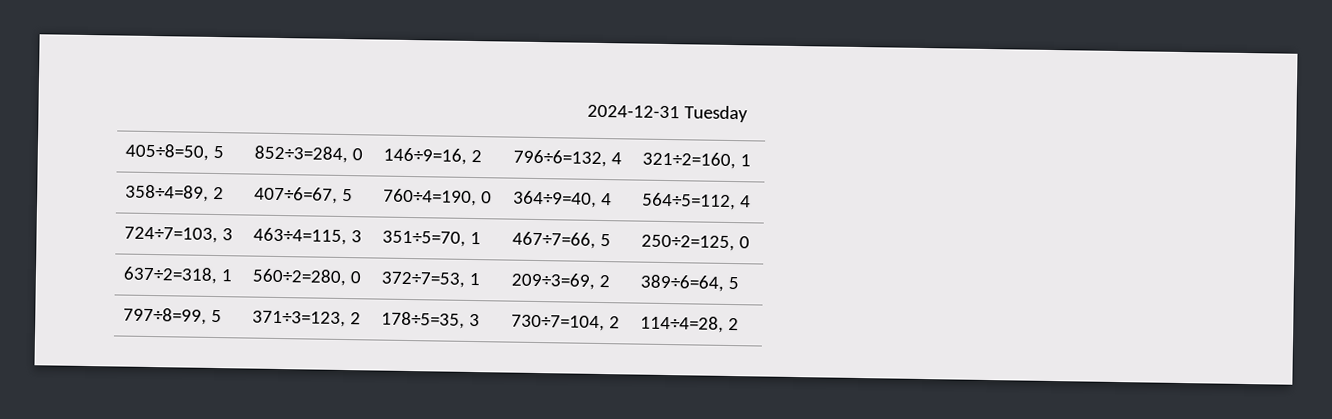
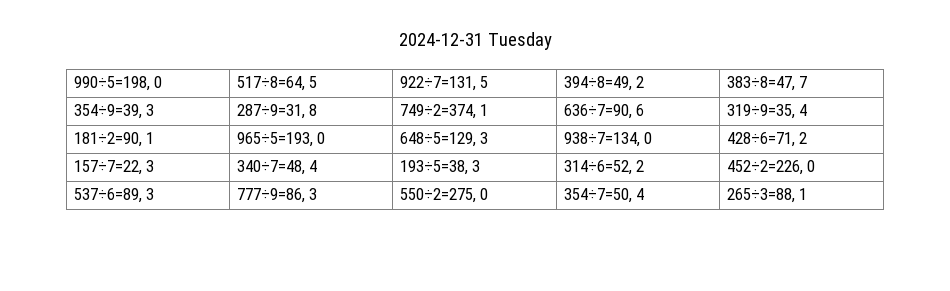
[125,143,225,161] [254,145,364,164] [383,147,483,165] [513,149,623,168] [642,151,752,170] [125,184,225,202] [254,186,354,204] [383,188,493,207] [513,190,613,208] [642,192,752,211] [124,226,234,244] [253,227,363,246] [382,230,482,247] [512,231,612,249] [641,234,751,252] [123,266,234,285] [252,268,363,287] [381,271,481,288] [511,272,611,290] [640,274,740,292] [123,307,223,325] [252,310,362,328] [381,311,481,329] [511,314,621,332] [640,315,740,333] 405÷8=50, 5 | 852÷3=284, 0 | 146÷9=16, 2 | 796÷6=132, 4 | 321÷2=160, 1 // 358÷4=89, 2 | 407÷6=67, 5 | 760÷4=190, 0 | 364÷9=40, 4 | 564÷5=112, 4 // 724÷7=103, 3 | 463÷4=115, 3 | 351÷5=70, 1 | 467÷7=66, 5 | 250÷2=125, 0 // 637÷2=318, 1 | 560÷2=280, 0 | 372÷7=53, 1 | 209÷3=69, 2 | 389÷6=64, 5 // 797÷8=99, 5 | 371÷3=123, 2 | 178÷5=35, 3 | 730÷7=104, 2 | 114÷4=28, 2 -> [73,76,163,91] [236,76,318,91] [399,76,489,91] [563,76,645,91] [726,76,808,91] [73,104,155,119] [236,104,318,119] [399,104,489,119] [563,104,645,119] [726,104,808,119] [73,132,155,147] [236,132,326,147] [399,132,489,147] [563,132,653,147] [726,132,808,147] [73,160,155,175] [236,160,318,175] [399,160,481,175] [563,160,645,175] [726,160,816,175] [73,188,155,203] [236,188,318,203] [399,188,489,203] [563,188,645,203] [726,188,808,203] 990÷5=198, 0 | 517÷8=64, 5 | 922÷7=131, 5 | 394÷8=49, 2 | 383÷8=47, 7 // 354÷9=39, 3 | 287÷9=31, 8 | 749÷2=374, 1 | 636÷7=90, 6 | 319÷9=35, 4 // 181÷2=90, 1 | 965÷5=193, 0 | 648÷5=129, 3 | 938÷7=134, 0 | 428÷6=71, 2 // 157÷7=22, 3 | 340÷7=48, 4 | 193÷5=38, 3 | 314÷6=52, 2 | 452÷2=226, 0 // 537÷6=89, 3 | 777÷9=86, 3 | 550÷2=275, 0 | 354÷7=50, 4 | 265÷3=88, 1

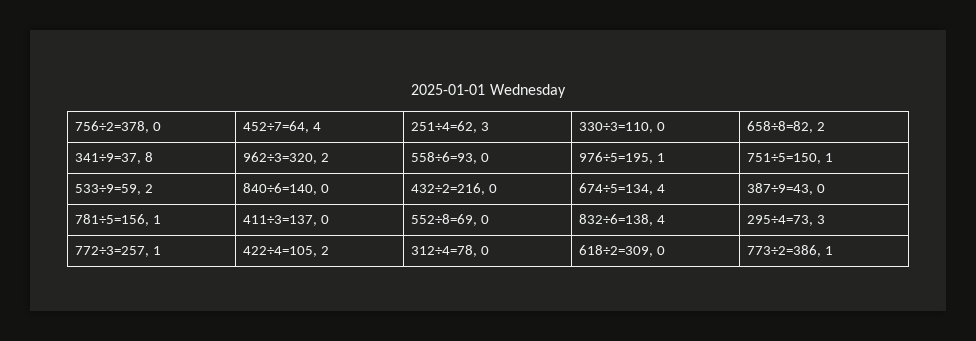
[398,32,552,50] [73,76,163,91] [236,76,318,91] [399,76,489,91] [563,76,645,91] [726,76,808,91] [73,104,155,119] [236,104,318,119] [399,104,489,119] [563,104,645,119] [726,104,808,119] [73,132,155,147] [236,132,326,147] [399,132,489,147] [563,132,653,147] [726,132,808,147] [73,160,155,175] [236,160,318,175] [399,160,481,175] [563,160,645,175] [726,160,816,175] [73,188,155,203] [236,188,318,203] [399,188,489,203] [563,188,645,203] [726,188,795,203] 2024-12-31 Tuesday // 990÷5=198, 0 | 517÷8=64, 5 | 922÷7=131, 5 | 394÷8=49, 2 | 383÷8=47, 7 // 354÷9=39, 3 | 287÷9=31, 8 | 749÷2=374, 1 | 636÷7=90, 6 | 319÷9=35, 4 // 181÷2=90, 1 | 965÷5=193, 0 | 648÷5=129, 3 | 938÷7=134, 0 | 428÷6=71, 2 // 157÷7=22, 3 | 340÷7=48, 4 | 193÷5=38, 3 | 314÷6=52, 2 | 452÷2=226, 0 // 537÷6=89, 3 | 777÷9=86, 3 | 550÷2=275, 0 | 354÷7=50, 4 | 265÷3=88, -> [411,84,566,98] [74,121,161,133] [242,121,321,133] [410,121,489,133] [578,122,665,133] [746,121,825,133] [74,152,153,164] [242,152,329,164] [410,152,489,164] [578,152,665,164] [746,153,833,164] [74,184,153,195] [242,183,329,195] [410,183,497,195] [578,183,665,195] [746,183,825,195] [74,214,161,226] [242,215,329,226] [410,214,489,226] [578,214,665,226] [746,215,825,226] [74,246,161,257] [242,246,329,257] [410,245,489,257] [578,245,665,257] [746,245,821,257] 2025-01-01 Wednesday // 756÷2=378, 0 | 452÷7=64, 4 | 251÷4=62, 3 | 330÷3=110, 0 | 658÷8=82, 2 // 341÷9=37, 8 | 962÷3=320, 2 | 558÷6=93, 0 | 976÷5=195, 1 | 751÷5=150, 1 // 533÷9=59, 2 | 840÷6=140, 0 | 432÷2=216, 0 | 674÷5=134, 4 | 387÷9=43, 0 // 781÷5=156, 1 | 411÷3=137, 0 | 552÷8=69, 0 | 832÷6=138, 4 | 295÷4=73, 3 // 772÷3=257, 1 | 422÷4=105, 2 | 312÷4=78, 0 | 618÷2=309, 0 | 773÷2=386,

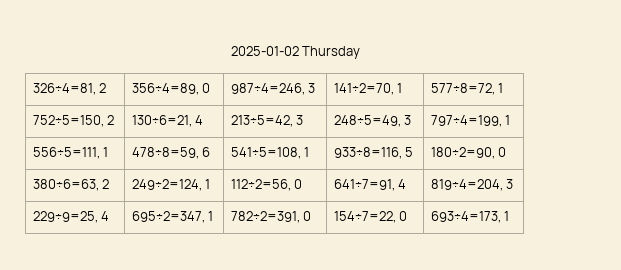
[411,84,566,98] [74,121,161,133] [242,121,321,133] [410,121,489,133] [578,122,665,133] [746,121,825,133] [74,152,153,164] [242,152,329,164] [410,152,489,164] [578,152,665,164] [746,153,833,164] [74,184,153,195] [242,183,329,195] [410,183,497,195] [578,183,665,195] [746,183,825,195] [74,214,161,226] [242,215,329,226] [410,214,489,226] [578,214,665,226] [746,215,825,226] [74,246,161,257] [242,246,329,257] [410,245,489,257] [578,245,665,257] [746,245,821,257] 2025-01-01 Wednesday // 756÷2=378, 0 | 452÷7=64, 4 | 251÷4=62, 3 | 330÷3=110, 0 | 658÷8=82, 2 // 341÷9=37, 8 | 962÷3=320, 2 | 558÷6=93, 0 | 976÷5=195, 1 | 751÷5=150, 1 // 533÷9=59, 2 | 840÷6=140, 0 | 432÷2=216, 0 | 674÷5=134, 4 | 387÷9=43, 0 // 781÷5=156, 1 | 411÷3=137, 0 | 552÷8=69, 0 | 832÷6=138, 4 | 295÷4=73, 3 // 772÷3=257, 1 | 422÷4=105, 2 | 312÷4=78, 0 | 618÷2=309, 0 | 773÷2=386, -> [230,46,361,59] [32,83,107,95] [131,83,211,95] [230,83,316,95] [333,83,403,95] [430,83,504,95] [32,115,115,127] [131,115,204,127] [230,115,304,127] [333,115,412,127] [430,115,511,127] [32,147,109,159] [131,147,211,159] [230,147,310,159] [333,147,414,159] [430,147,507,159] [32,179,110,191] [131,179,211,191] [230,179,303,191] [333,179,407,191] [430,179,514,191] [32,211,110,223] [131,211,214,223] [230,211,312,223] [333,211,408,223] [430,211,501,223] 2025-01-02 Thursday // 326÷4=81, 2 | 356÷4=89, 0 | 987÷4=246, 3 | 141÷2=70, 1 | 577÷8=72, 1 // 752÷5=150, 2 | 130÷6=21, 4 | 213÷5=42, 3 | 248÷5=49, 3 | 797÷4=199, 1 // 556÷5=111, 1 | 478÷8=59, 6 | 541÷5=108, 1 | 933÷8=116, 5 | 180÷2=90, 0 // 380÷6=63, 2 | 249÷2=124, 1 | 112÷2=56, 0 | 641÷7=91, 4 | 819÷4=204, 3 // 229÷9=25, 4 | 695÷2=347, 1 | 782÷2=391, 0 | 154÷7=22, 0 | 693÷4=173,

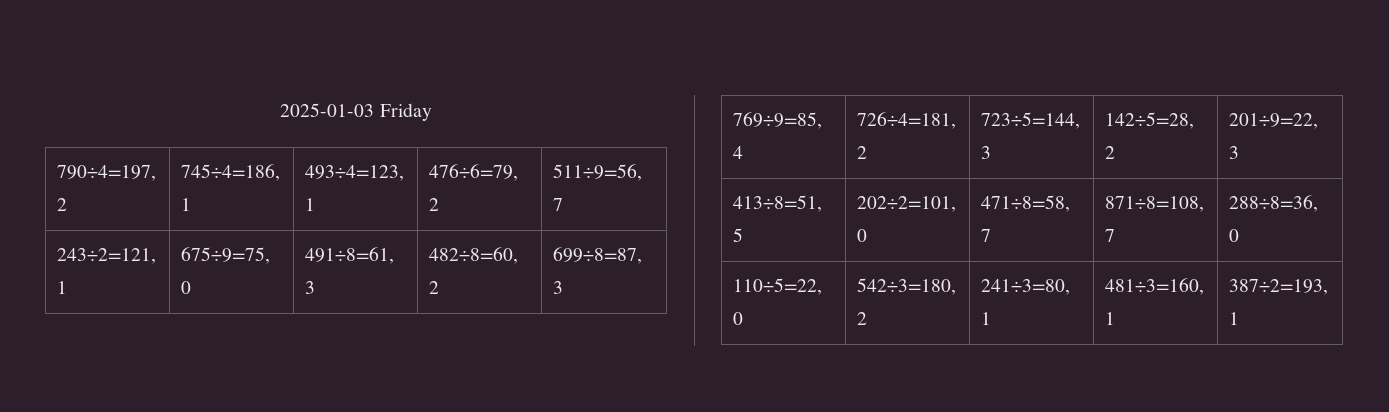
[230,46,361,59] [32,83,107,95] [131,83,211,95] [230,83,316,95] [333,83,403,95] [430,83,504,95] [32,115,115,127] [131,115,204,127] [230,115,304,127] [333,115,412,127] [430,115,511,127] [32,147,109,159] [131,147,211,159] [230,147,310,159] [333,147,414,159] [430,147,507,159] [32,179,110,191] [131,179,211,191] [230,179,303,191] [333,179,407,191] [430,179,514,191] [32,211,110,223] [131,211,214,223] [230,211,312,223] [333,211,408,223] [430,211,501,223] 2025-01-02 Thursday // 326÷4=81, 2 | 356÷4=89, 0 | 987÷4=246, 3 | 141÷2=70, 1 | 577÷8=72, 1 // 752÷5=150, 2 | 130÷6=21, 4 | 213÷5=42, 3 | 248÷5=49, 3 | 797÷4=199, 1 // 556÷5=111, 1 | 478÷8=59, 6 | 541÷5=108, 1 | 933÷8=116, 5 | 180÷2=90, 0 // 380÷6=63, 2 | 249÷2=124, 1 | 112÷2=56, 0 | 641÷7=91, 4 | 819÷4=204, 3 // 229÷9=25, 4 | 695÷2=347, 1 | 782÷2=391, 0 | 154÷7=22, 0 | 693÷4=173, -> [280,103,432,121] [56,165,156,181] [56,198,67,211] [180,164,280,181] [180,198,191,211] [304,165,404,181] [304,198,315,211] [428,164,518,181] [428,198,439,211] [552,164,642,181] [552,198,563,211] [56,248,156,264] [56,281,67,294] [180,247,270,264] [180,281,191,294] [304,247,394,264] [304,281,315,294] [428,247,518,264] [428,281,439,294] [552,247,642,264] [552,281,563,294] [732,112,822,129] [732,146,743,159] [856,112,956,129] [856,146,867,159] [980,112,1080,129] [980,146,991,159] [1104,112,1194,129] [1104,146,1115,159] [1228,113,1318,129] [1228,146,1239,159] [732,195,822,212] [732,228,743,242] [856,196,956,212] [856,229,867,242] [980,195,1070,212] [980,229,991,242] [1104,196,1204,212] [1104,229,1115,242] [1228,195,1318,212] [1228,229,1239,242] [732,278,822,295] [732,312,743,325] [856,278,956,295] [856,312,867,325] [980,279,1070,295] [980,312,991,325] [1104,278,1204,295] [1104,312,1115,325] [1228,279,1328,295] 2025-01-03 Friday // 790÷4=197, 2 | 745÷4=186, 1 | 493÷4=123, 1 | 476÷6=79, 2 | 511÷9=56, 7 // 243÷2=121, 1 | 675÷9=75, 0 | 491÷8=61, 3 | 482÷8=60, 2 | 699÷8=87, 3 // 769÷9=85, 4 | 726÷4=181, 2 | 723÷5=144, 3 | 142÷5=28, 2 | 201÷9=22, 3 // 413÷8=51, 5 | 202÷2=101, 0 | 471÷8=58, 7 | 871÷8=108, 7 | 288÷8=36, 0 // 110÷5=22, 0 | 542÷3=180, 2 | 241÷3=80, 1 | 481÷3=160, 1 | 387÷2=193,

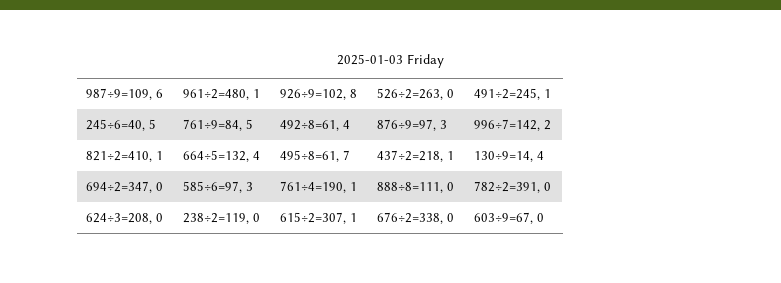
[56,165,156,181] [56,198,67,211] [180,164,280,181] [180,198,191,211] [304,165,404,181] [304,198,315,211] [428,164,518,181] [428,198,439,211] [552,164,642,181] [552,198,563,211] [56,248,156,264] [56,281,67,294] [180,247,270,264] [180,281,191,294] [304,247,394,264] [304,281,315,294] [428,247,518,264] [428,281,439,294] [552,247,642,264] [552,281,563,294] [732,112,822,129] [732,146,743,159] [856,112,956,129] [856,146,867,159] [980,112,1080,129] [980,146,991,159] [1104,112,1194,129] [1104,146,1115,159] [1228,113,1318,129] [1228,146,1239,159] [732,195,822,212] [732,228,743,242] [856,196,956,212] [856,229,867,242] [980,195,1070,212] [980,229,991,242] [1104,196,1204,212] [1104,229,1115,242] [1228,195,1318,212] 790÷4=197, 2 | 745÷4=186, 1 | 493÷4=123, 1 | 476÷6=79, 2 | 511÷9=56, 7 // 243÷2=121, 1 | 675÷9=75, 0 | 491÷8=61, 3 | 482÷8=60, 2 | 699÷8=87, 3 // 769÷9=85, 4 | 726÷4=181, 2 | 723÷5=144, 3 | 142÷5=28, 2 | 201÷9=22, 3 // 413÷8=51, 5 | 202÷2=101, 0 | 471÷8=58, 7 | 871÷8=108, 7 | 288÷8=36, -> [86,88,164,100] [183,89,261,100] [280,89,358,100] [377,88,455,100] [474,88,552,100] [86,119,157,131] [183,119,254,131] [280,120,351,131] [377,119,448,131] [474,119,552,131] [86,151,164,162] [183,150,261,162] [280,150,351,162] [377,150,455,162] [474,151,545,162] [86,181,164,193] [183,181,254,193] [280,181,358,193] [377,182,455,193] [474,181,541,193] 987÷9=109, 6 | 961÷2=480, 1 | 926÷9=102, 8 | 526÷2=263, 0 | 491÷2=245, 1 // 245÷6=40, 5 | 761÷9=84, 5 | 492÷8=61, 4 | 876÷9=97, 3 | 996÷7=142, 2 // 821÷2=410, 1 | 664÷5=132, 4 | 495÷8=61, 7 | 437÷2=218, 1 | 130÷9=14, 4 // 694÷2=347, 0 | 585÷6=97, 3 | 761÷4=190, 1 | 888÷8=111, 0 | 782÷2=391,
[732,278,822,295] [732,312,743,325] [856,278,956,295] [856,312,867,325] [980,279,1070,295] [980,312,991,325] [1104,278,1204,295] [1104,312,1115,325] [1228,279,1328,295] [1228,312,1239,325] 110÷5=22, 0 | 542÷3=180, 2 | 241÷3=80, 1 | 481÷3=160, 1 | 387÷2=193, 1 -> [86,213,164,224] [183,213,261,224] [280,212,358,224] [377,212,455,224] [474,212,545,224] 624÷3=208, 0 | 238÷2=119, 0 | 615÷2=307, 1 | 676÷2=338, 0 | 603÷9=67, 0

